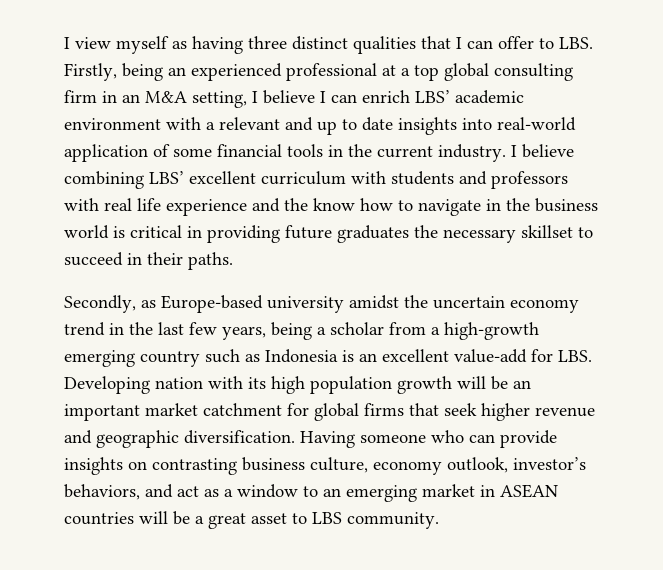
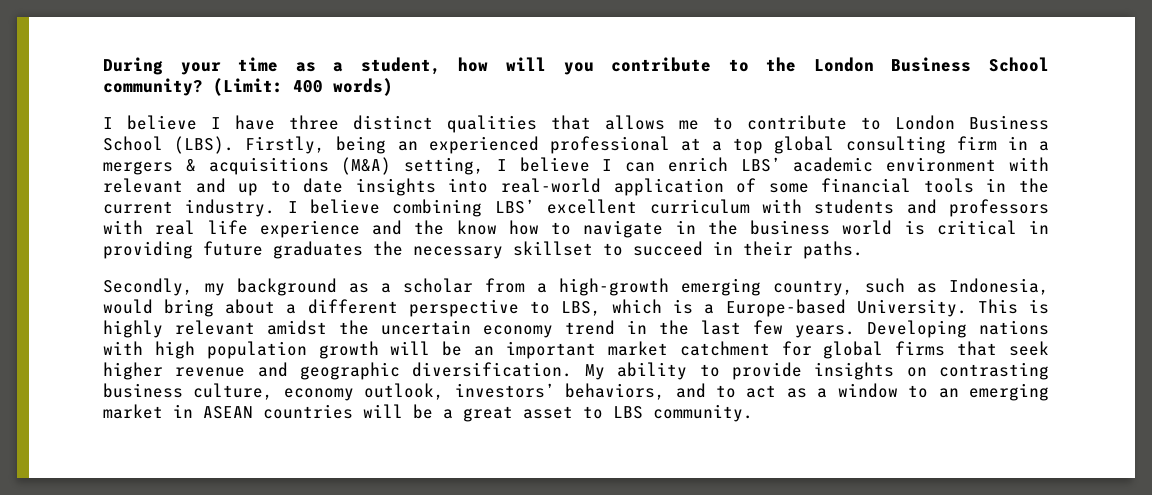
[64,36,593,54] I view myself as having three distinct qualities that I can offer to LBS. -> [103,57,1049,75] [103,78,393,96] [103,115,1049,133] [103,136,235,154] During your time as a student, how will you contribute to the London Business School community? (Limit: 400 words) // I believe I have three distinct qualities that allows me to contribute to London Business School (LBS).
[122,91,187,103] an M&A -> [1038,141,1049,151] [103,157,392,175] a mergers & acquisitions (M&A)
[206,122,215,130] a -> (1049, 164) none
[141,295,344,313] as Europe-based university -> [205,278,1049,296] [103,299,1049,317] [103,320,255,338] my background as a scholar from a high-growth emerging country, such as Indonesia, would bring about a different perspective to LBS, which is a Europe-based University. This is highly relevant
[222,322,539,340] [64,349,592,367] [64,376,266,394] years, being a scholar from a high-growth emerging country such as Indonesia is an excellent value-add for LBS. Developing nation with its -> [795,320,1049,338] [103,341,143,355] years. Developing nations with
[300,430,495,448] Having someone who can -> [584,362,720,380] My ability to
[513,457,586,470] investor’s -> [454,383,555,398] investors’
(173, 491) none -> [716,385,736,398] to

